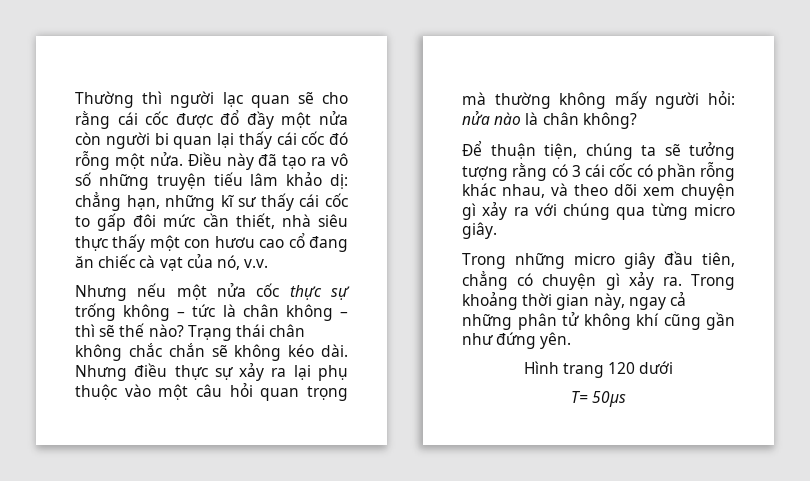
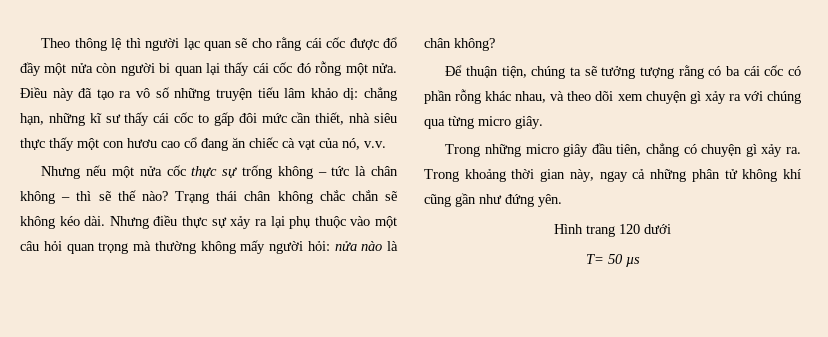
[75,91,134,108] Thường -> [41,38,122,51] Theo thông lệ
[571,165,581,177] 3 -> [726,66,741,76] ba
[592,391,627,407] 50µs -> [607,254,640,267] 50 µs

